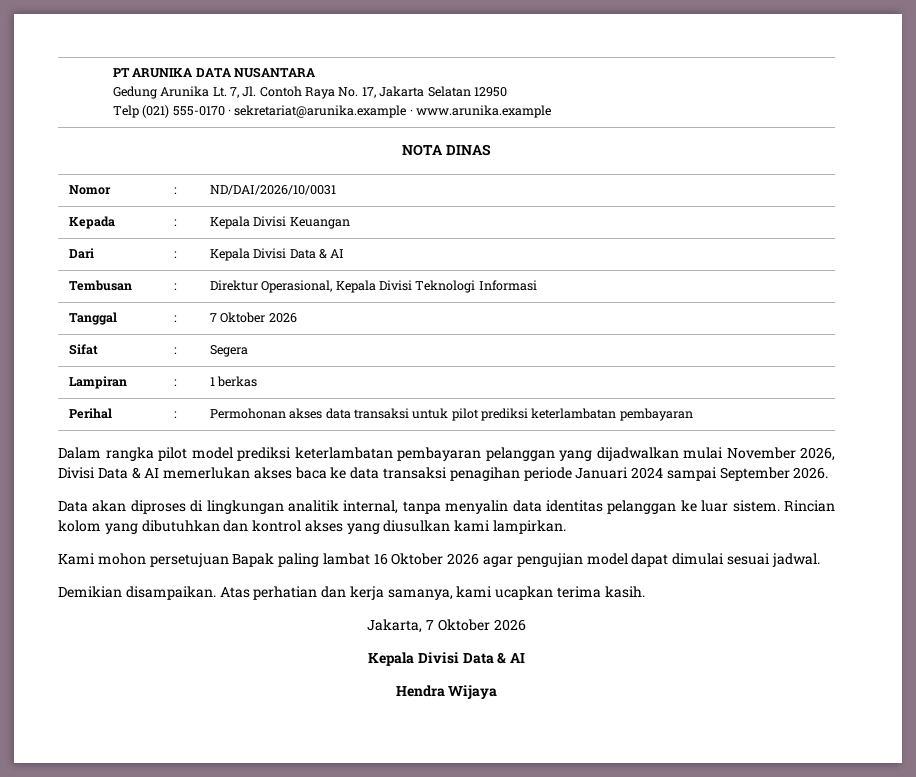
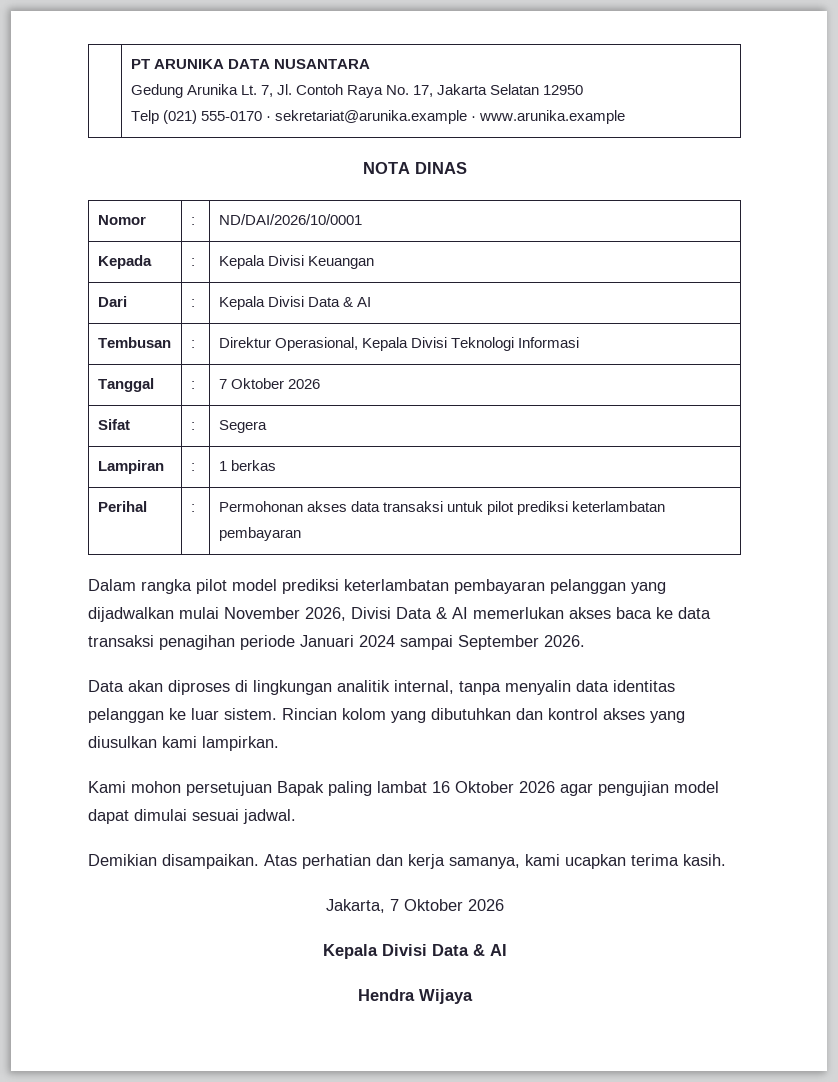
[209,185,336,195] ND/DAI/2026/10/0031 -> [218,214,362,225] ND/DAI/2026/10/0001

